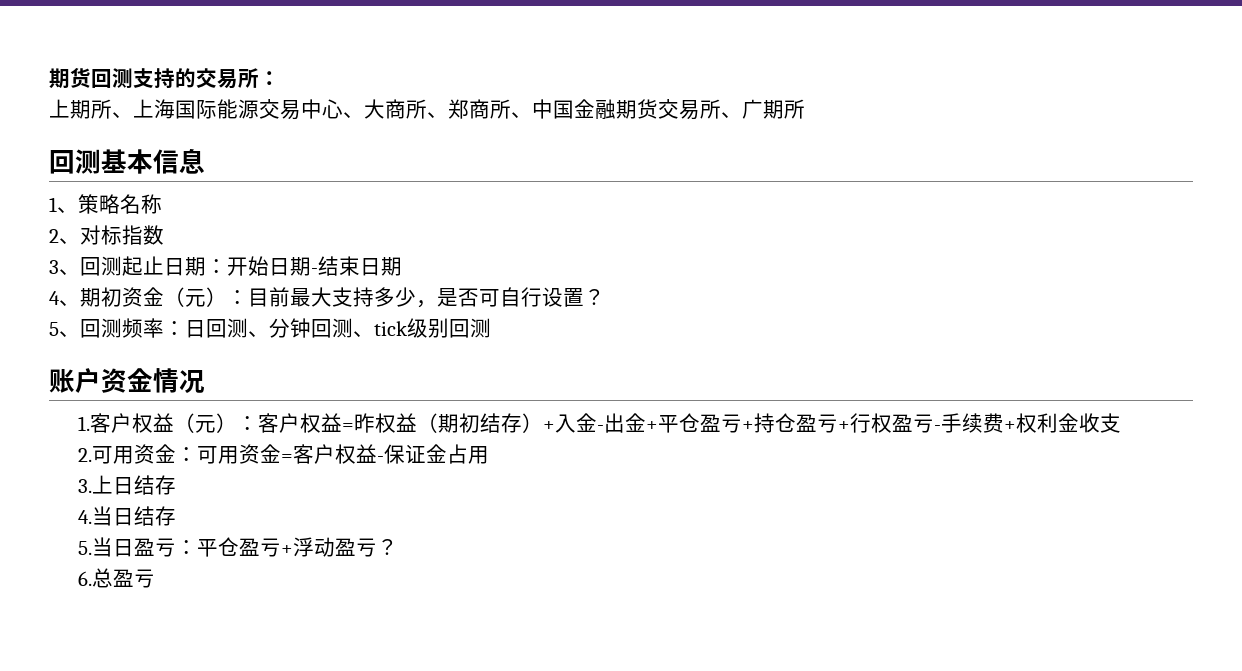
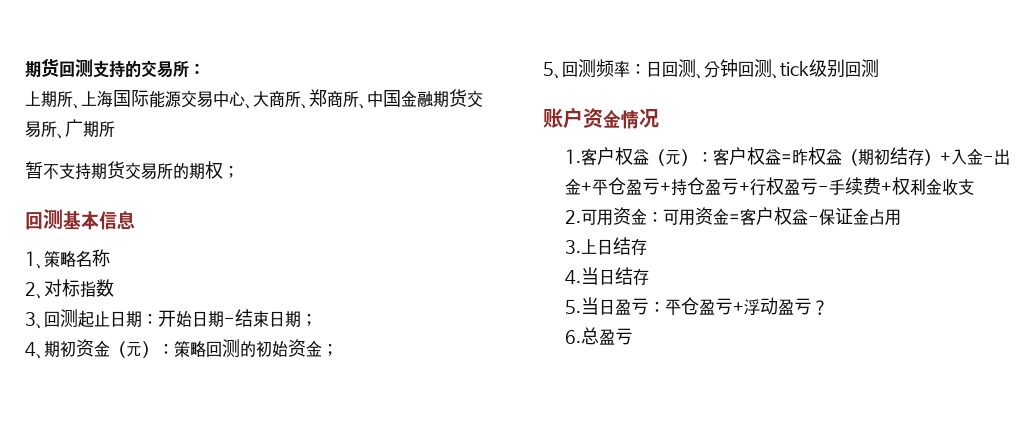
(805, 109) none -> [25,161,239,180] // 暂不支持期货交易所的期权；
(402, 266) none -> [301,313,317,326] ；
[248,287,605,308] 目前最大支持多少，是否可自行设置？ -> [174,339,338,358] 策略回测的初始资金；

